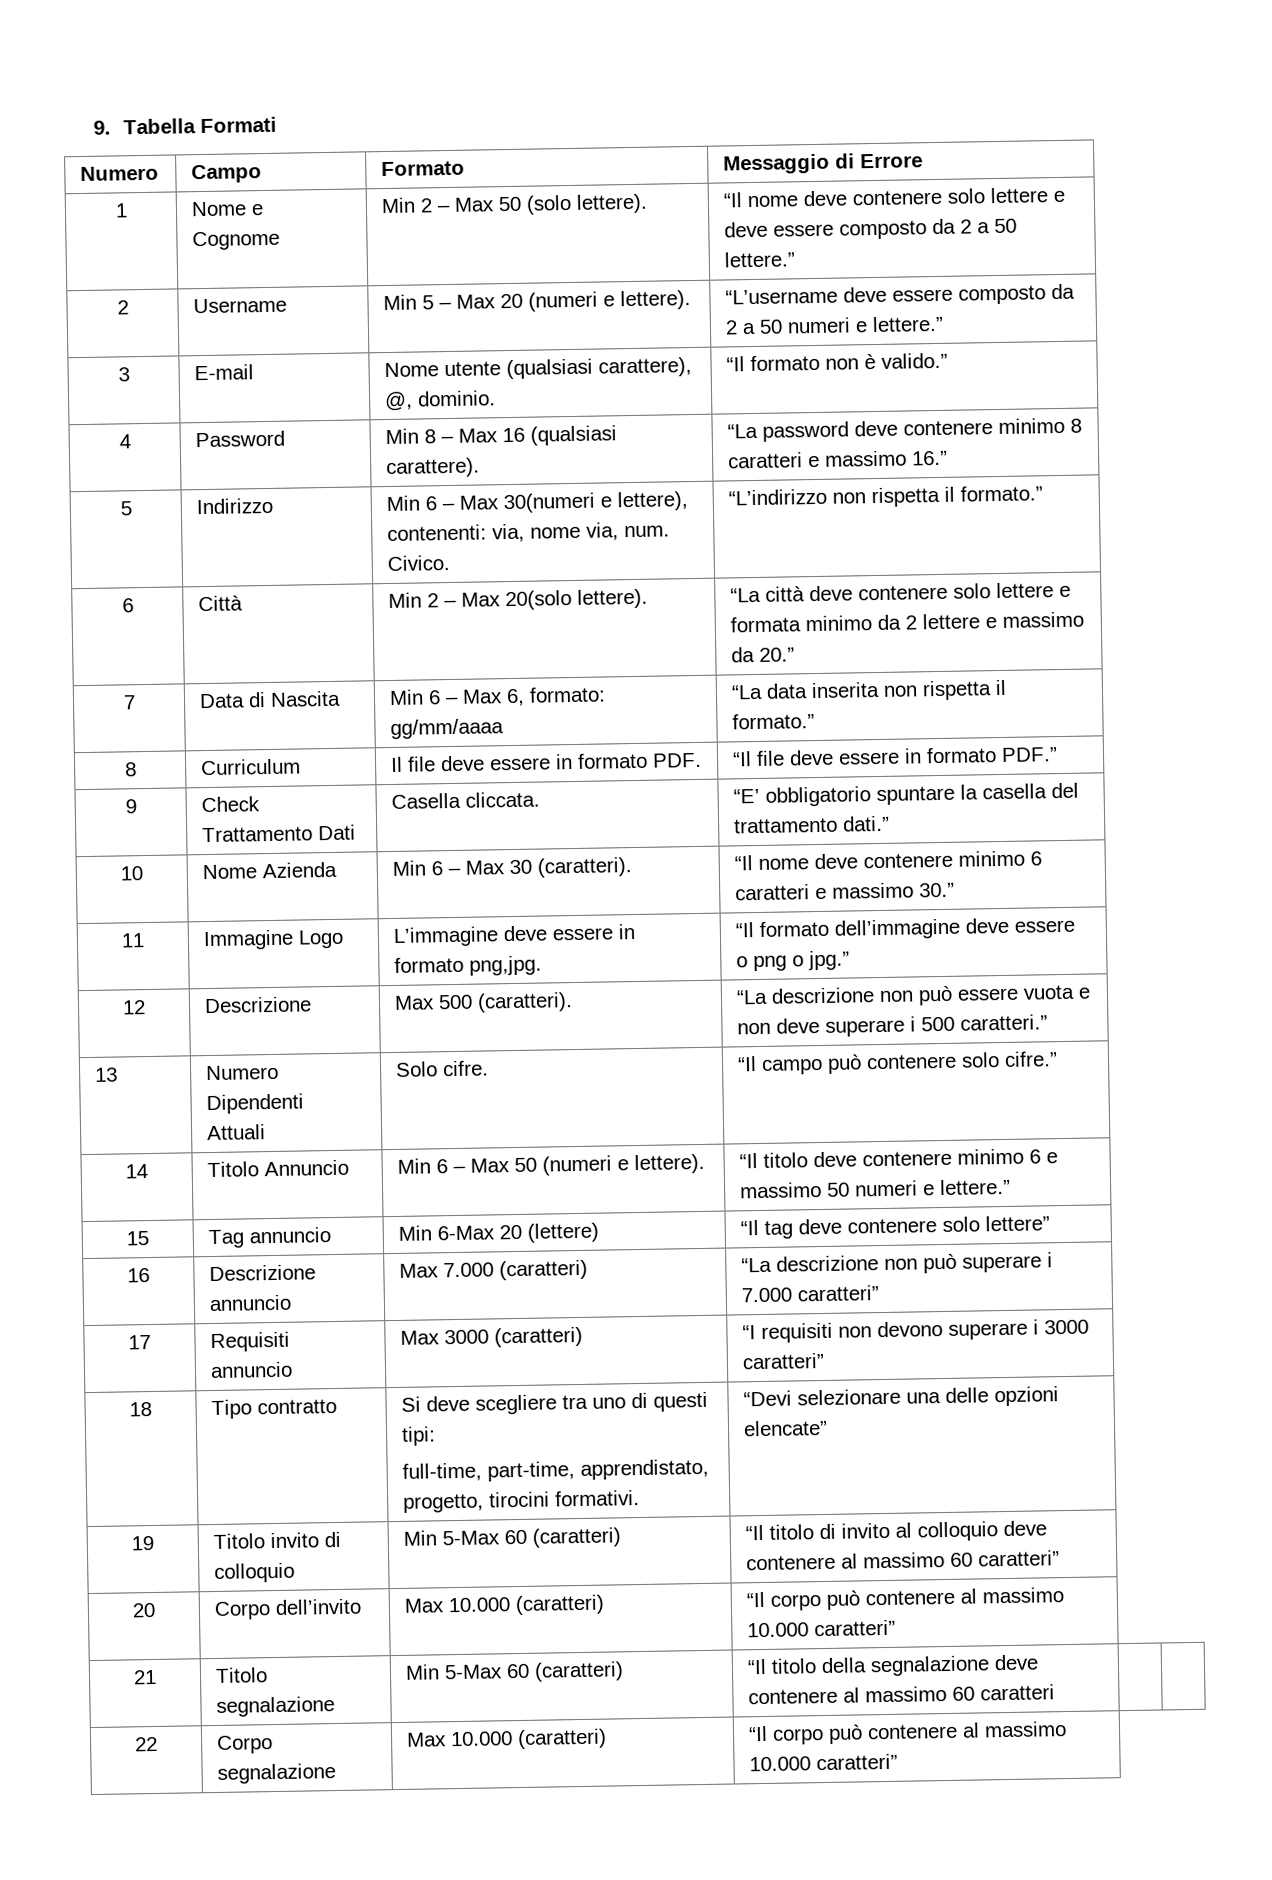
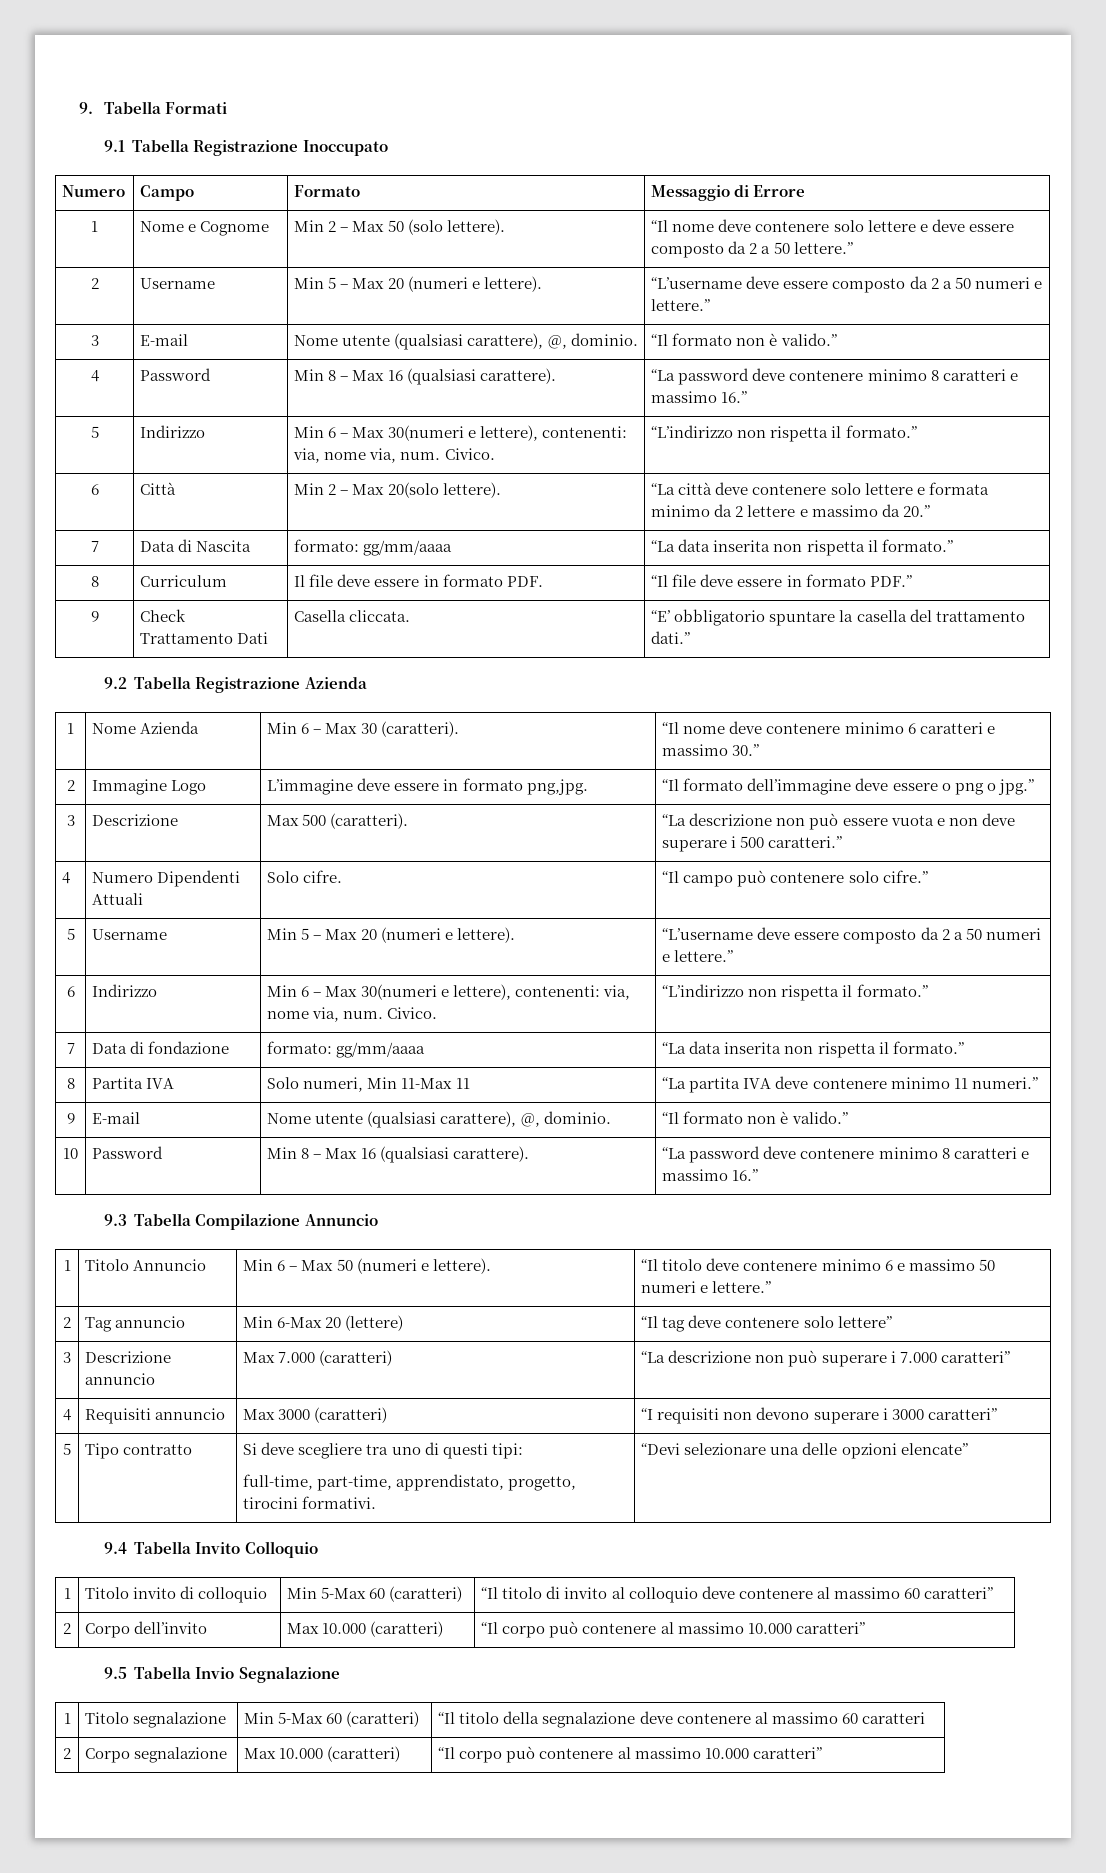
(278, 125) none -> [103,139,388,156] // 9.1 Tabella Registrazione Inoccupato
[389,688,526,707] Min 6 – Max 6, -> (252, 546) none
[120,866,143,881] // 10 -> [103,676,367,693] [67,723,74,734] // 9.2 Tabella Registrazione Azienda // 1
[121,933,145,948] 11 -> [66,780,75,791] 2
[122,1000,146,1015] 12 -> [66,815,75,826] 3
[95,1067,119,1082] 13 -> [62,872,71,884] 4
[125,1164,148,1179] 14 -> [66,928,75,940] [92,929,168,940] [267,927,515,943] [662,927,1041,944] [662,950,734,962] [66,986,75,997] [92,984,158,997] [267,984,630,1000] [267,1007,438,1022] [662,984,928,1001] [66,1043,75,1054] [92,1041,230,1054] [267,1041,426,1058] [662,1041,964,1058] [66,1078,75,1089] [92,1077,175,1089] [267,1077,470,1092] [662,1076,1038,1093] [66,1113,75,1124] [92,1112,141,1124] [267,1111,611,1128] [662,1111,848,1124] [63,1148,78,1159] [92,1146,164,1159] [267,1146,529,1163] [662,1146,1029,1163] [662,1169,759,1181] [103,1213,378,1230] [63,1260,71,1271] 5 | Username | Min 5 – Max 20 (numeri e lettere). | “L’username deve essere composto da 2 a 50 numeri e lettere.” // 6 | Indirizzo | Min 6 – Max 30(numeri e lettere), contenenti: via, nome via, num. Civico. | “L’indirizzo non rispetta il formato.” // 7 | Data di fondazione | formato: gg/mm/aaaa | “La data inserita non rispetta il formato.” // 8 | Partita IVA | Solo numeri, Min 11-Max 11 | “La partita IVA deve contenere minimo 11 numeri.” // 9 | E-mail | Nome utente (qualsiasi carattere), @, dominio. | “Il formato non è valido.” // 10 | Password | Min 8 – Max 16 (qualsiasi carattere). | “La password deve contenere minimo 8 caratteri e massimo 16.” // 9.3 Tabella Compilazione Annuncio // 1
[126,1231,149,1246] 15 -> [63,1317,71,1328] 2
[127,1268,150,1283] 16 -> [63,1352,71,1363] 3
[128,1335,151,1350] 17 -> [63,1409,71,1421] 4
[129,1402,152,1417] 18 -> [63,1443,71,1455] 5
[131,1535,154,1551] // 19 -> [103,1541,318,1558] [63,1588,71,1599] // 9.4 Tabella Invito Colloquio // 1
[132,1602,156,1618] 20 -> [63,1623,71,1634] 2
[133,1669,157,1685] // 21 -> [103,1666,340,1683] [63,1713,71,1724] // 9.5 Tabella Invio Segnalazione // 1
[135,1736,158,1752] | | // 22 -> [63,1748,71,1759] // 2

